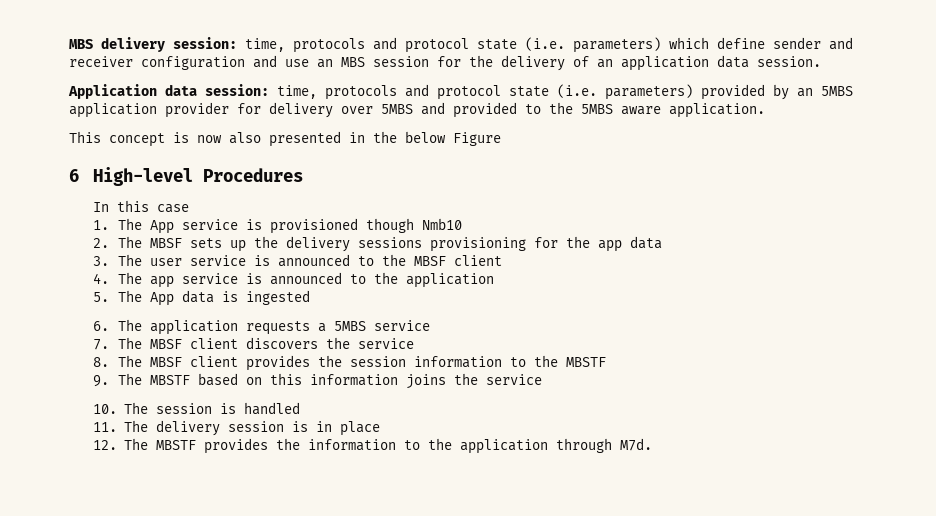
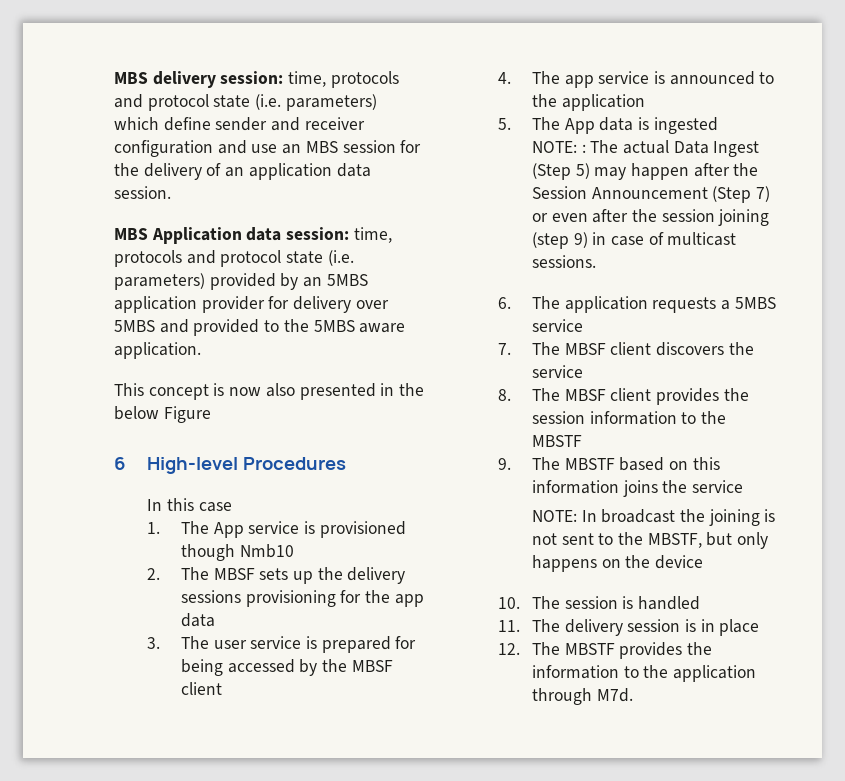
(821, 61) none -> [114,228,148,240] MBS
[277,254,374,267] announced to -> [321,636,417,653] [180,659,318,676] prepared for being accessed by
(310, 297) none -> [531,140,760,157] [531,163,759,180] [531,186,771,203] [531,209,770,226] [531,232,737,249] [531,255,596,268] // NOTE: : The actual Data Ingest (Step 5) may happen after the Session Announcement (Step 7) or even after the session joining (step 9) in case of multicast sessions.
(542, 379) none -> [531,509,776,526] [531,532,769,549] [531,555,704,572] // NOTE: In broadcast the joining is not sent to the MBSTF, but only happens on the device

